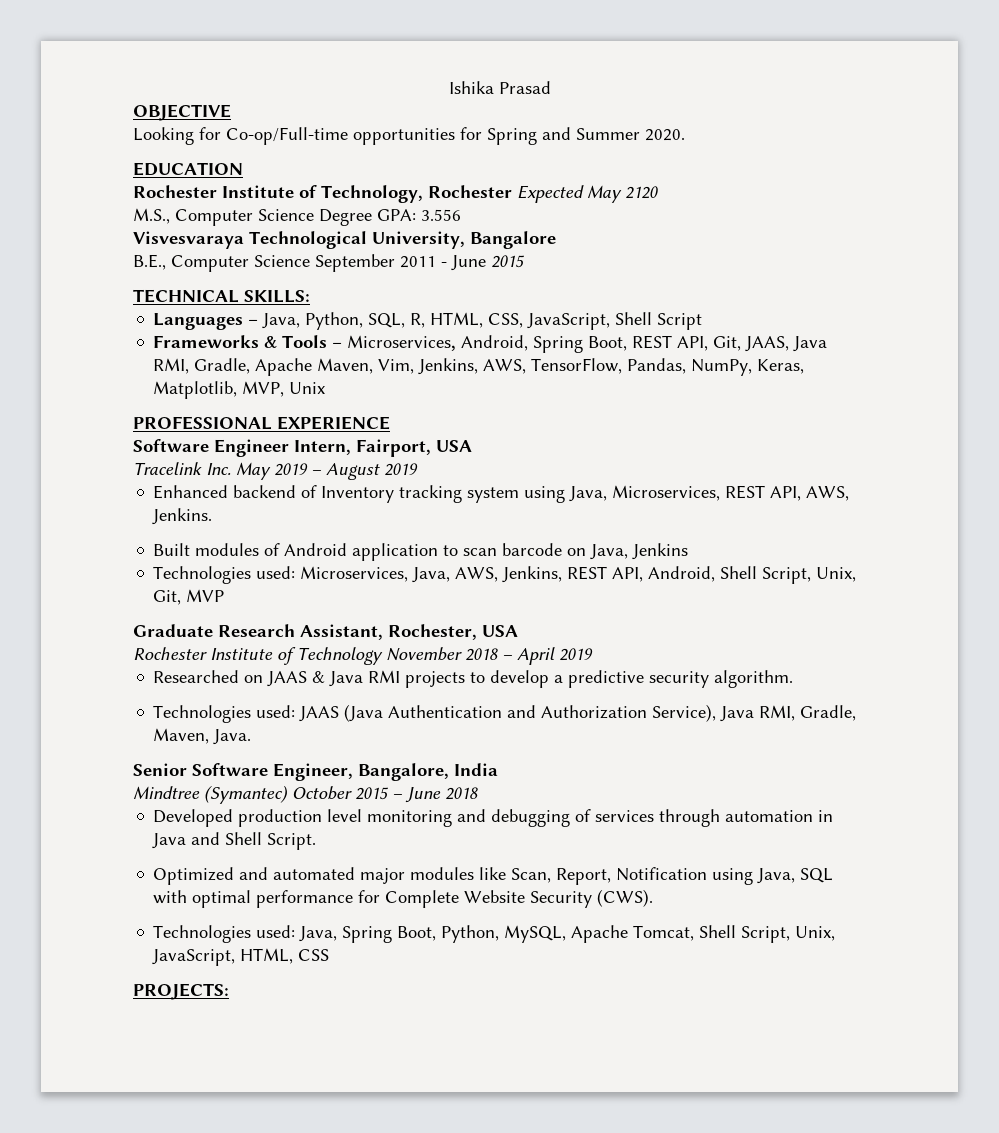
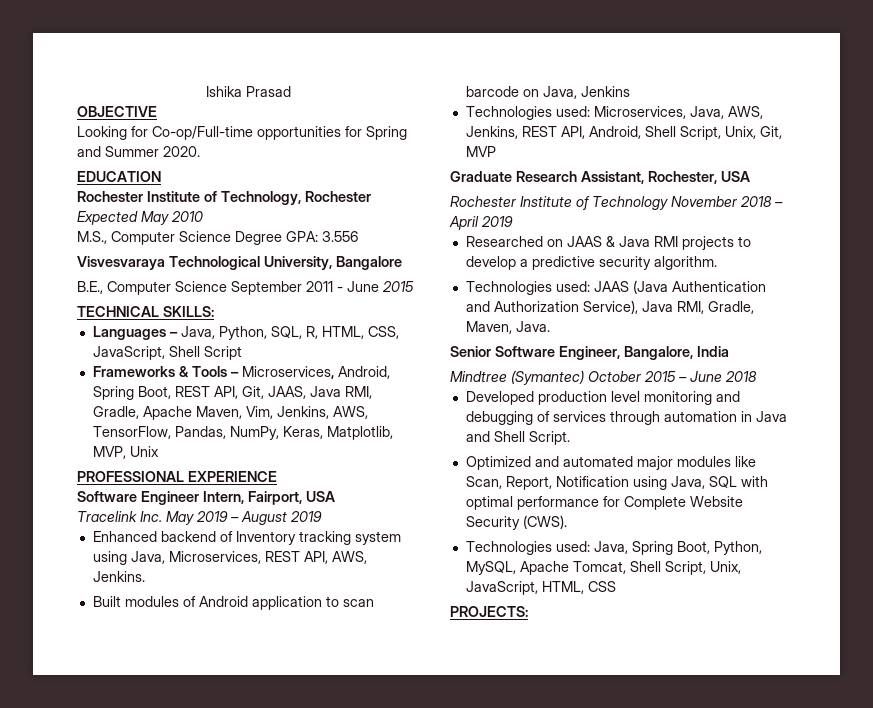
[625,186,658,199] 2120 -> [171,211,204,222] 2010

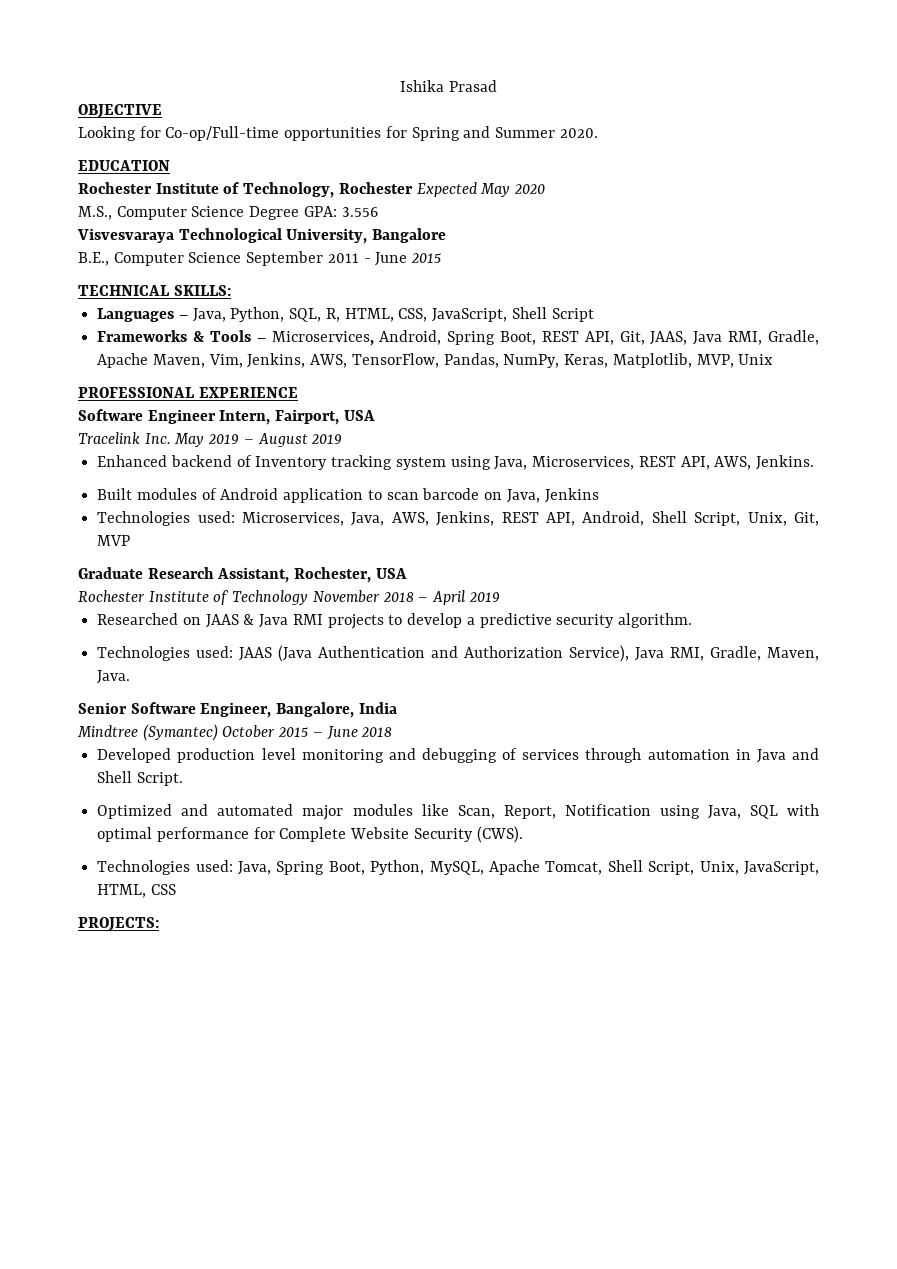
[171,211,204,222] 2010 -> [514,184,546,195] 2020

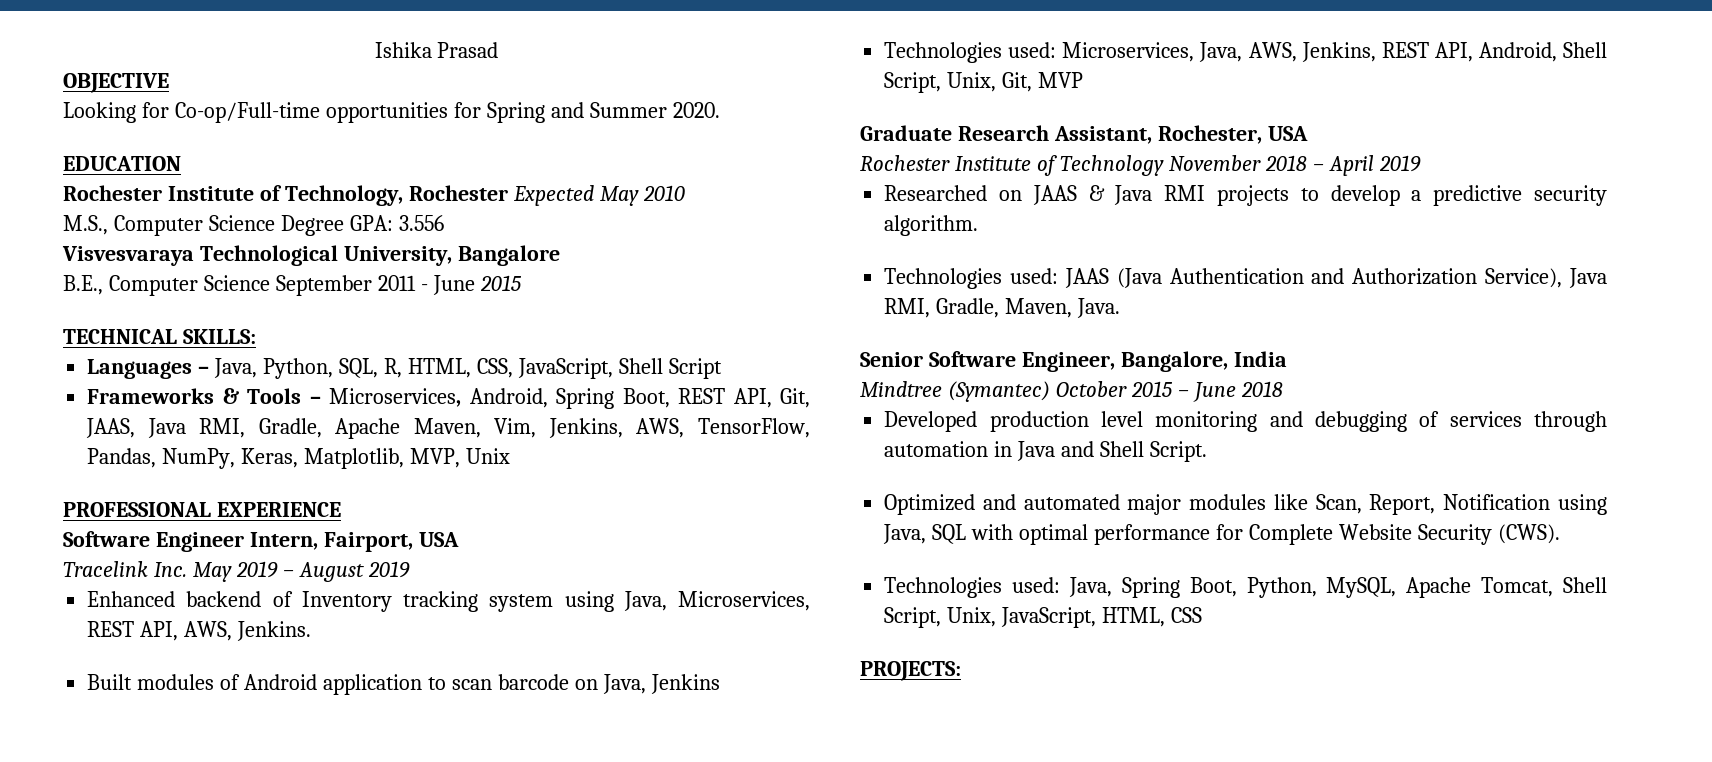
[514,184,546,195] 2020 -> [642,185,685,201] 2010

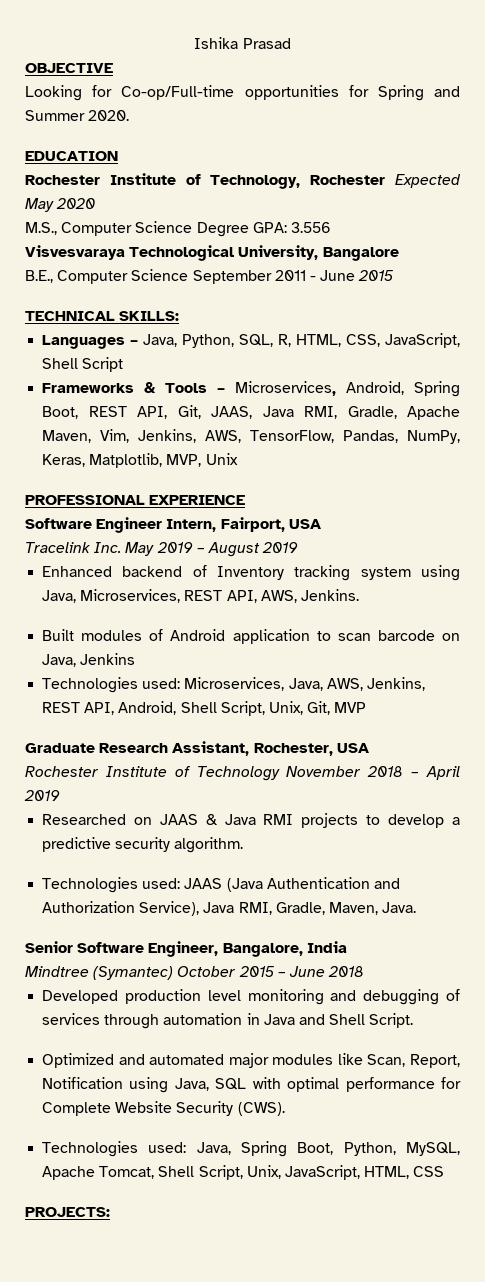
[642,185,685,201] 2010 -> [56,198,96,209] 2020

